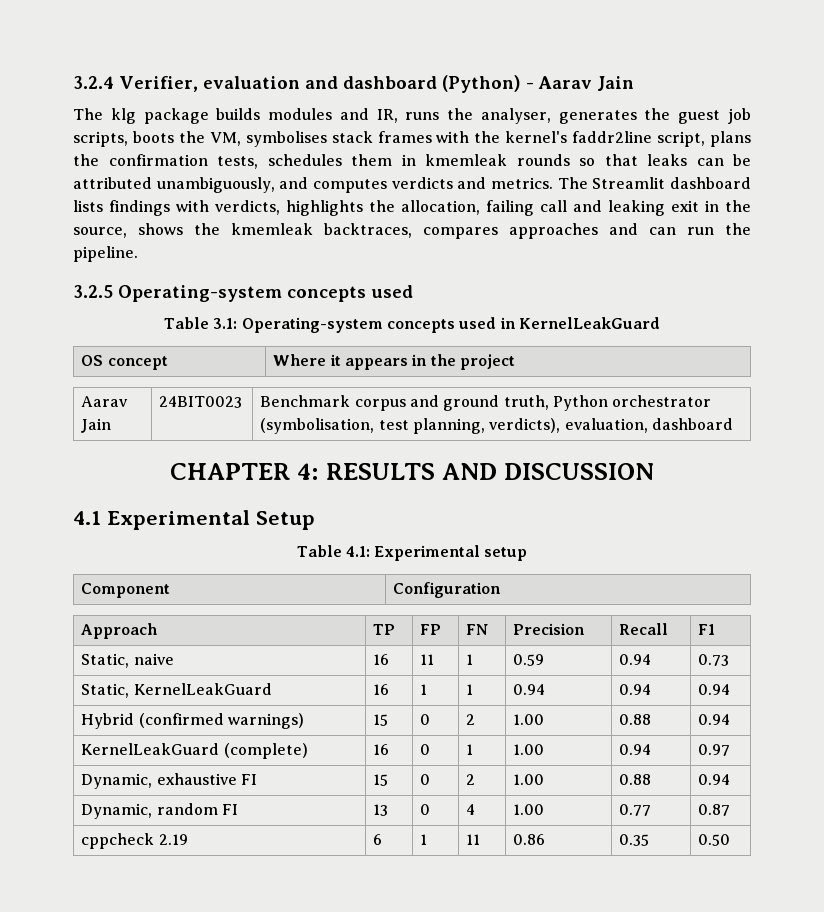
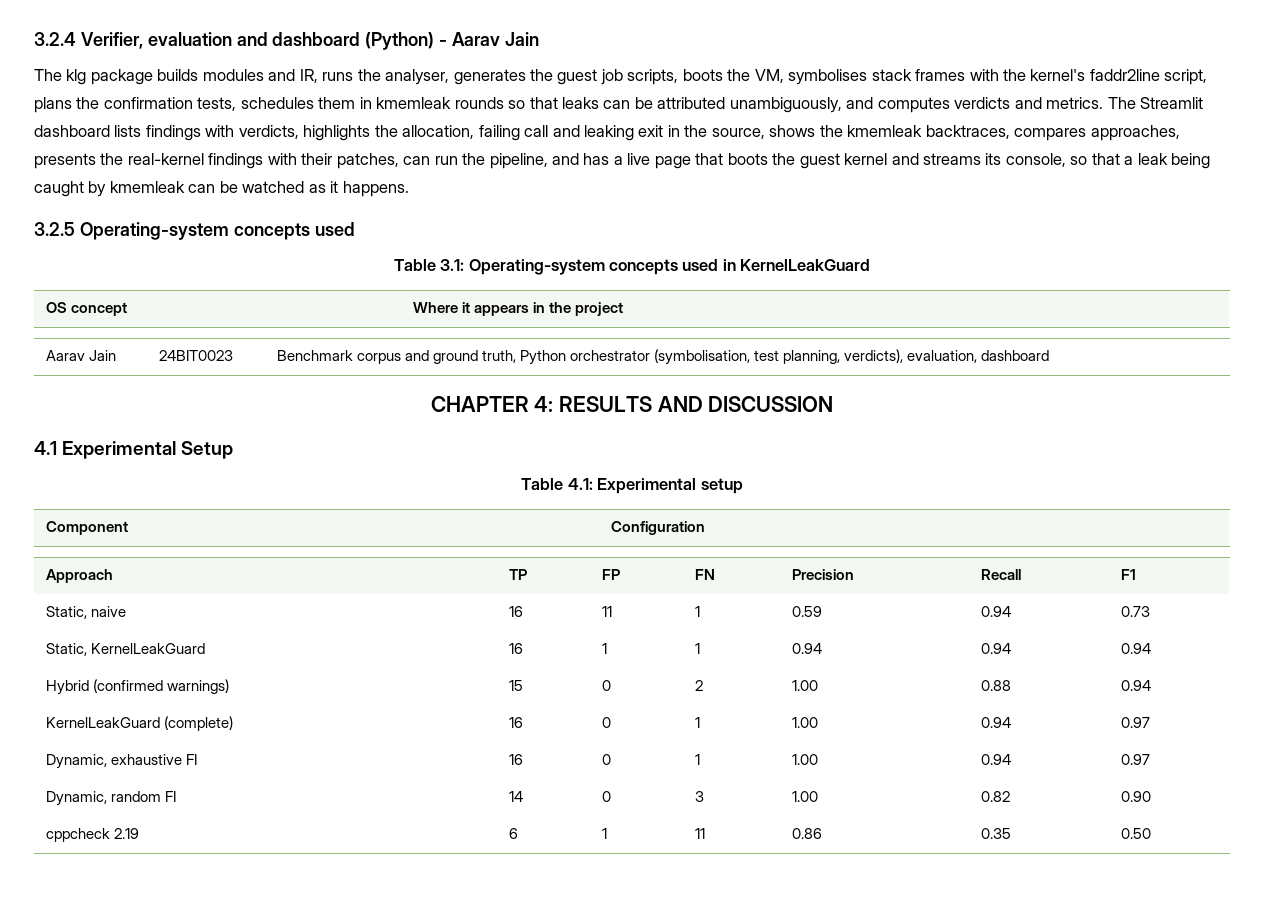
[509,223,751,239] [73,246,138,262] approaches and can run the pipeline. -> [1090,125,1180,141] [34,153,1211,169] [34,181,409,197] approaches, presents the real-kernel findings with their patches, can run the pipeline, and has a live page that boots the guest kernel and streams its console, so that a leak being caught by kmemleak can be watched as it happens.
[373,774,389,786] [420,774,431,785] [466,774,476,785] [513,774,545,785] [619,774,652,785] [698,774,731,785] 15 | 0 | 2 | 1.00 | 0.88 | 0.94 -> [508,754,523,765] [601,754,611,765] [694,754,700,765] [791,754,818,765] [980,754,1011,765] [1120,754,1150,765] 16 | 0 | 1 | 1.00 | 0.94 | 0.97
[373,804,389,816] [420,804,431,815] [466,804,476,815] [513,804,545,815] [619,804,652,816] [698,804,731,816] 13 | 0 | 4 | 1.00 | 0.77 | 0.87 -> [508,791,523,802] [601,791,611,802] [694,791,704,802] [791,791,818,802] [980,791,1010,802] [1120,791,1151,802] 14 | 0 | 3 | 1.00 | 0.82 | 0.90

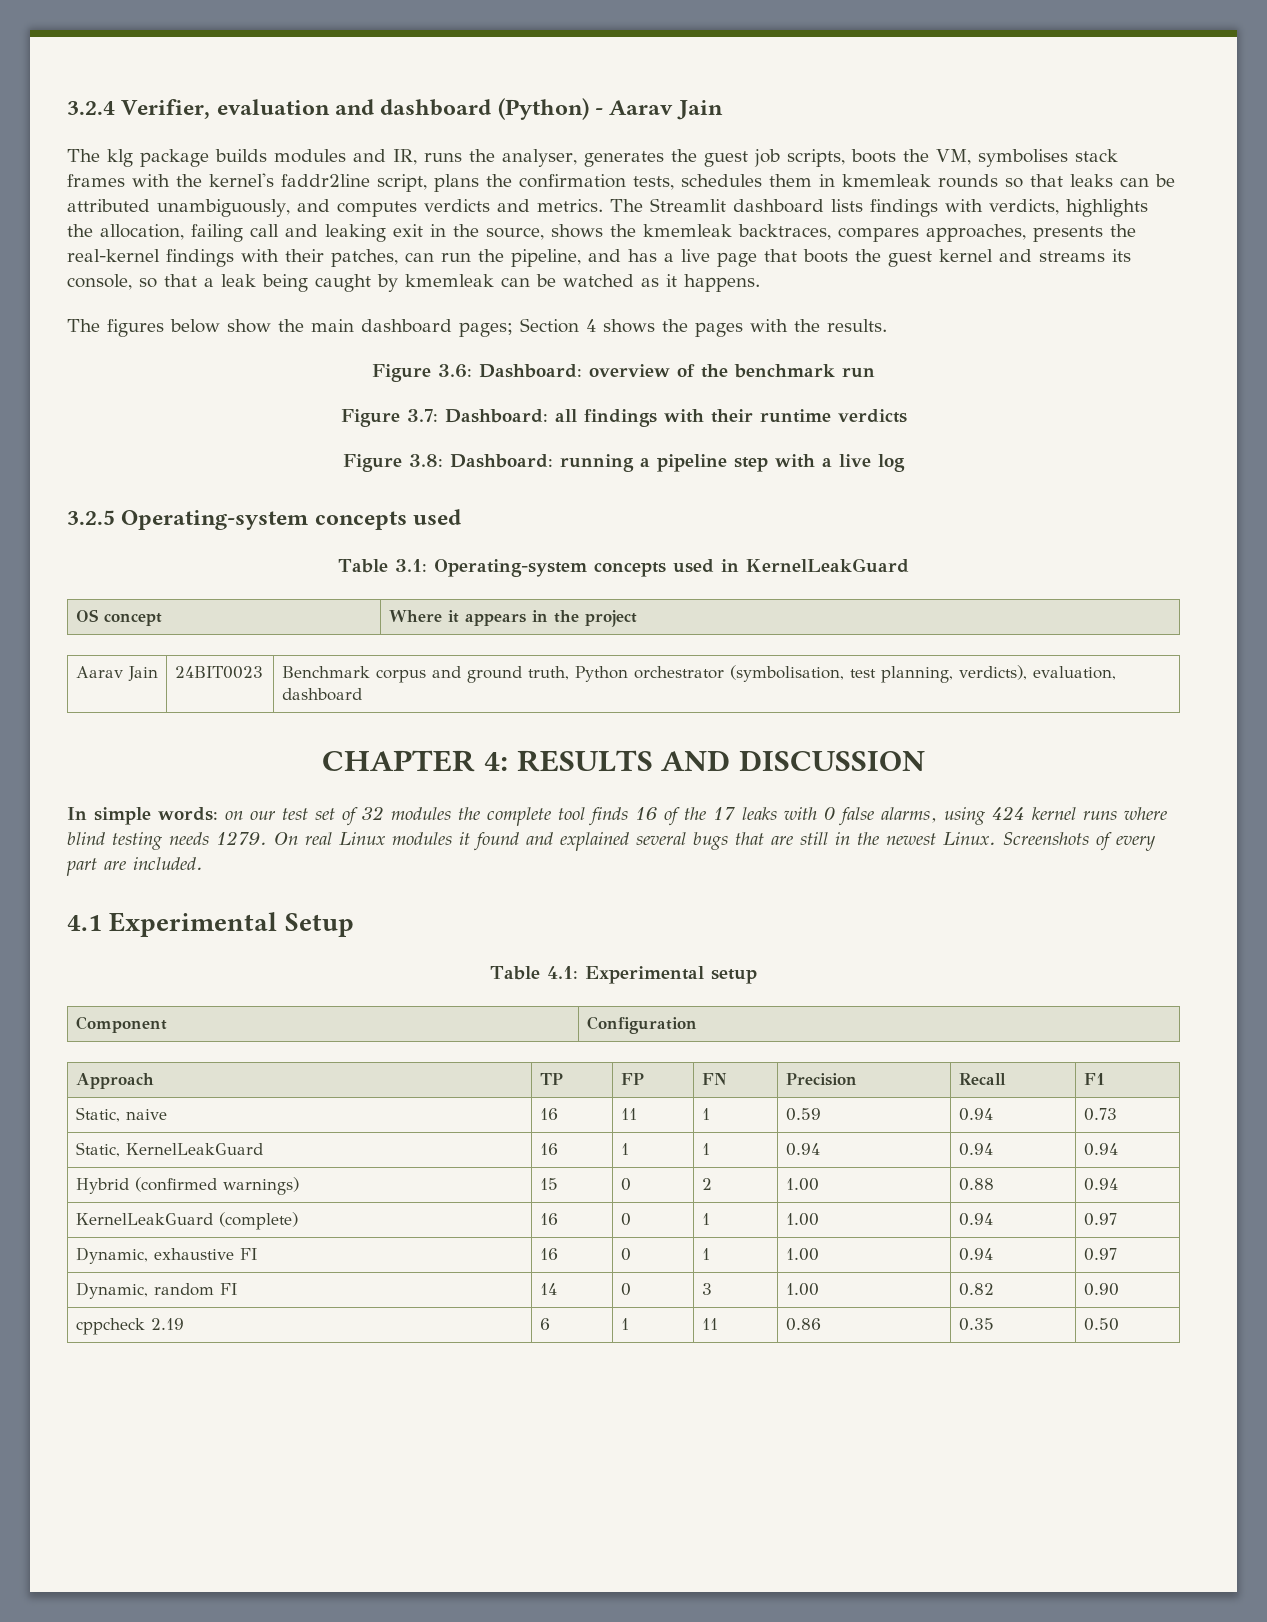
(409, 189) none -> [67,318,887,337] [372,364,875,382] [340,409,907,427] [343,454,905,472] // The figures below show the main dashboard pages; Section 4 shows the pages with the results. // Figure 3.6: Dashboard: overview of the benchmark run // Figure 3.7: Dashboard: all findings with their runtime verdicts // Figure 3.8: Dashboard: running a pipeline step with a live log
(834, 404) none -> [67,806,1167,826] [67,831,1156,851] [66,857,203,876] // In simple words: on our test set of 32 modules the complete tool finds 16 of the 17 leaks with 0 false alarms, using 424 kernel runs where blind testing needs 1279. On real Linux modules it found and explained several bugs that are still in the newest Linux. Screenshots of every part are included.

